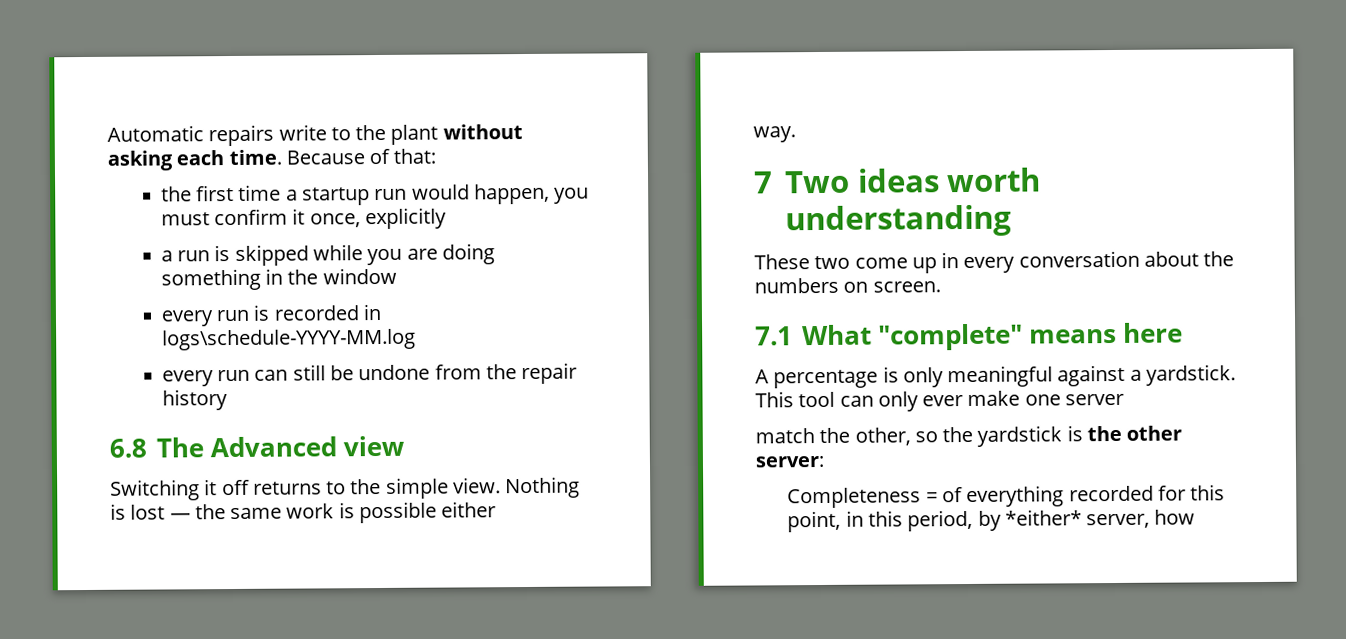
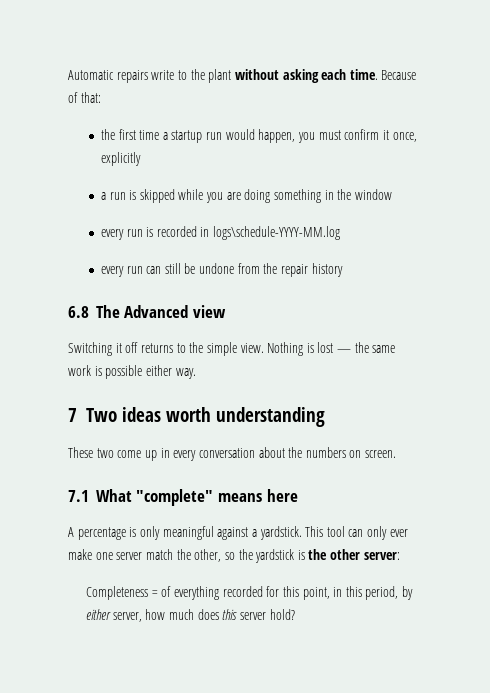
(497, 509) // -> (172, 370) none
(1124, 399) // -> (143, 556) none
[1004,509,1082,526] *either* -> [86,609,112,620] either
(1196, 517) none -> [168,609,295,620] much does this server hold?

